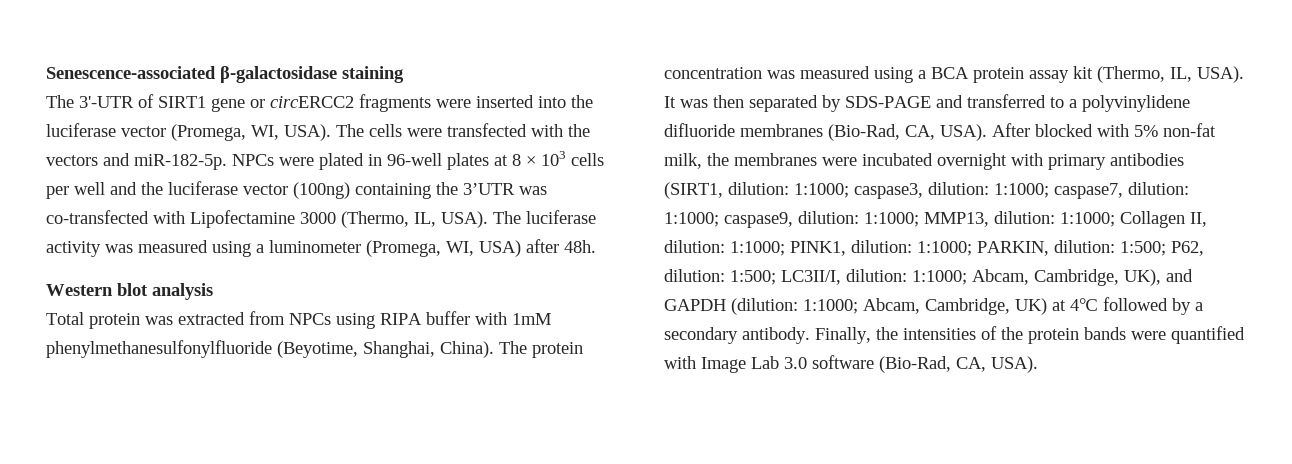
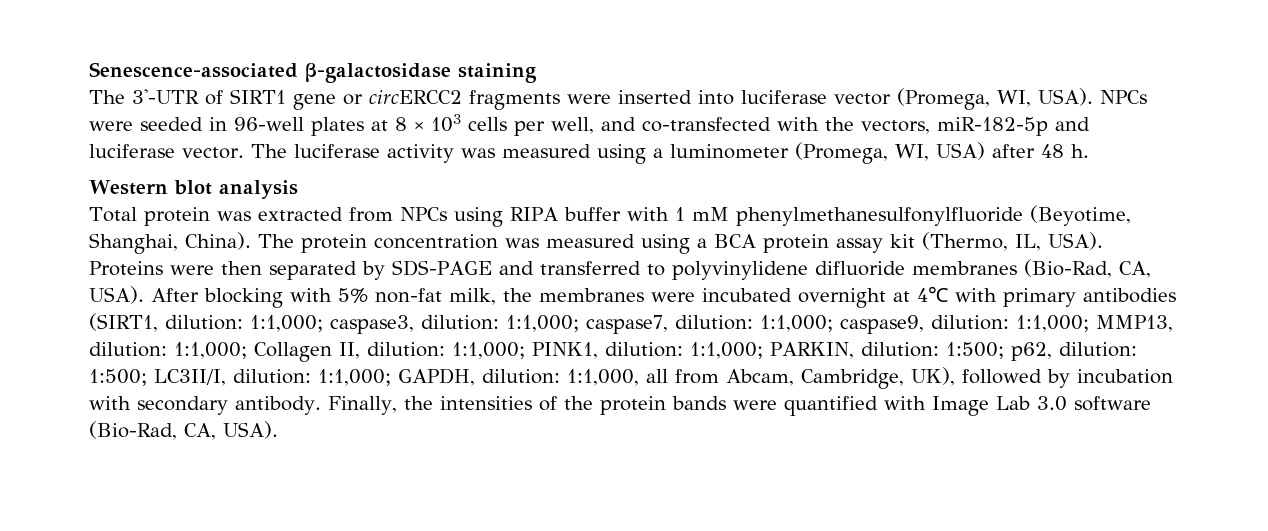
[571,95,593,108] the -> (734, 97) none
[336,123,590,137] [46,153,227,170] The cells were transfected with the vectors and miR-182-5p. -> (1093, 97) none
[319,153,364,170] plated -> [140,117,203,131] seeded
[74,181,547,199] [46,210,488,228] well and the luciferase vector (100ng) containing the 3’UTR was co-transfected with Lipofectamine 3000 (Thermo, IL, USA). -> [551,117,1090,136] [89,144,244,159] well, and co-transfected with the vectors, miR-182-5p and luciferase vector.
[564,240,596,253] 48h. -> [1040,144,1089,158] 48 h.
[512,313,551,325] 1mM -> [674,207,729,221] 1 mM
[664,96,708,108] It was -> [89,261,214,276] Proteins were
[1069,99,1077,108] a -> (665, 270) none
[1035,124,1093,137] blocked -> [204,288,283,308] blocking
(1007, 161) none -> [893,286,948,302] at 4℃
[794,183,849,198] 1:1000; -> [250,315,323,332] 1:1,000;
[994,183,1049,198] 1:1000; -> [506,315,579,332] 1:1,000;
[664,212,719,227] 1:1000; -> [760,315,833,332] 1:1,000;
[864,212,919,227] 1:1000; -> [1016,315,1089,332] 1:1,000;
[1060,212,1115,227] 1:1000; -> [174,342,247,359] 1:1,000;
[730,241,785,256] 1:1000; -> [452,342,525,359] 1:1,000;
[917,241,972,256] 1:1000; -> [690,342,763,359] 1:1,000;
[1171,241,1204,256] P62, -> [1010,342,1052,361] p62,
[912,269,1193,286] [664,297,1203,315] 1:1000; Abcam, Cambridge, UK), and GAPDH (dilution: 1:1000; Abcam, Cambridge, UK) at 4℃ followed by a -> [318,367,1173,389] [89,396,131,410] 1:1,000; GAPDH, dilution: 1:1,000, all from Abcam, Cambridge, UK), followed by incubation with

